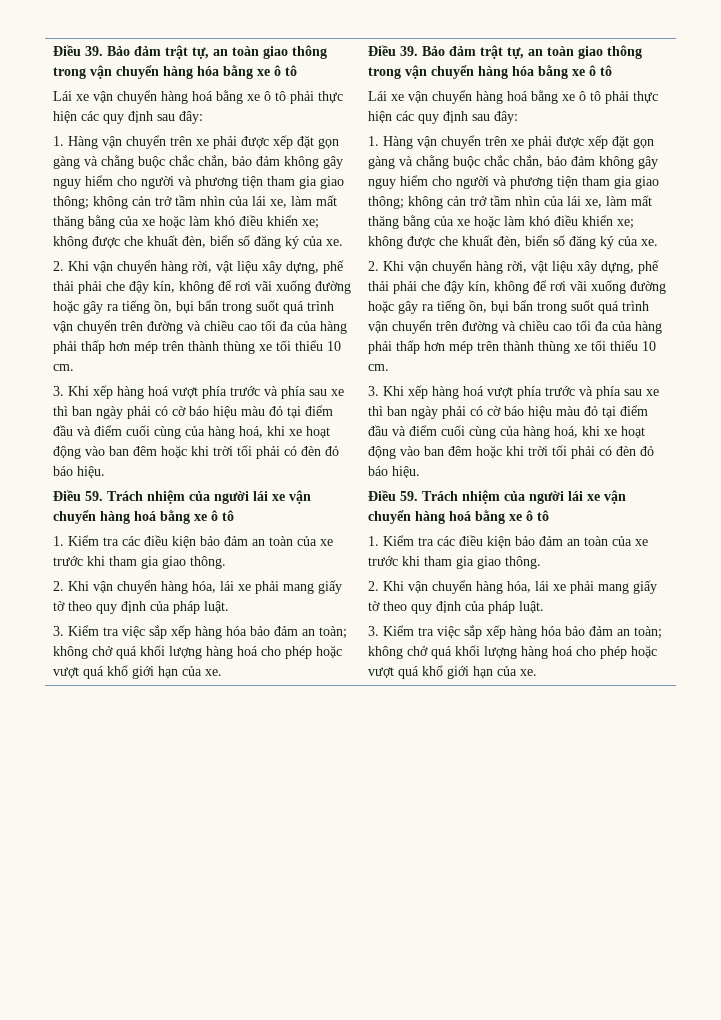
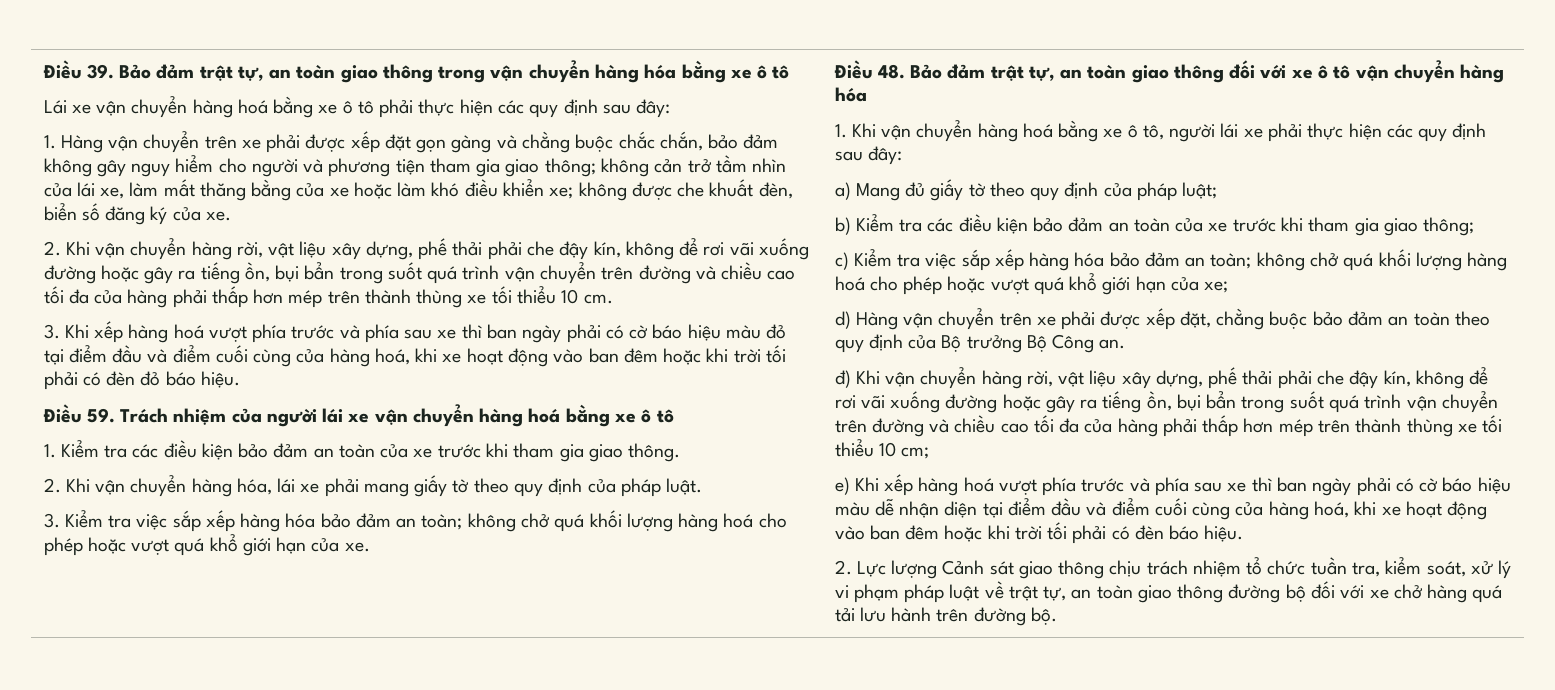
[399,45,642,59] [367,65,612,79] [367,90,658,104] [367,111,518,124] [367,135,654,149] [367,155,658,169] [367,175,659,189] [367,195,652,209] [367,215,634,229] [367,235,658,249] [367,261,379,271] 39. Bảo đảm trật tự, an toàn giao thông trong vận chuyển hàng hóa bằng xe ô tô // Lái xe vận chuyển hàng hoá bằng xe ô tô phải thực hiện các quy định sau đây: // 1. Hàng vận chuyển trên xe phải được xếp đặt gọn gàng và chằng buộc chắc chắn, bảo đảm không gây nguy hiểm cho người và phương tiện tham gia giao thông; không cản trở tầm nhìn của lái xe, làm mất thăng bằng của xe hoặc làm khó điều khiển xe; không được che khuất đèn, biển số đăng ký của xe. // 2. -> [877,60,1505,83] [834,87,867,102] [834,120,1487,142] [834,146,902,165] [834,179,1218,201] [834,214,1475,236] [834,249,1508,271] [834,273,1229,295] [834,308,1490,330] [834,334,1126,353] [834,370,851,388] 48. Bảo đảm trật tự, an toàn giao thông đối với xe ô tô vận chuyển hàng hóa // 1. Khi vận chuyển hàng hoá bằng xe ô tô, người lái xe phải thực hiện các quy định sau đây: // a) Mang đủ giấy tờ theo quy định của pháp luật; // b) Kiểm tra các điều kiện bảo đảm an toàn của xe trước khi tham gia giao thông; // c) Kiểm tra việc sắp xếp hàng hóa bảo đảm an toàn; không chở quá khối lượng hàng hoá cho phép hoặc vượt quá khổ giới hạn của xe; // d) Hàng vận chuyển trên xe phải được xếp đặt, chằng buộc bảo đảm an toàn theo quy định của Bộ trưởng Bộ Công an. // đ)
[367,364,389,371] [367,386,379,396] cm. // 3. -> [901,447,930,459] [834,477,850,495] cm; // e)
[583,406,598,416] đỏ -> [874,499,978,518] dễ nhận diện
[639,446,654,456] [367,466,420,478] [367,490,626,504] [367,510,549,524] [367,535,648,548] [367,556,541,569] [367,580,657,594] [367,601,544,614] [367,625,662,639] [367,645,657,659] [367,665,537,679] đỏ báo hiệu. // Điều 59. Trách nhiệm của người lái xe vận chuyển hàng hoá bằng xe ô tô // 1. Kiểm tra các điều kiện bảo đảm an toàn của xe trước khi tham gia giao thông. // 2. Khi vận chuyển hàng hóa, lái xe phải mang giấy tờ theo quy định của pháp luật. // 3. Kiểm tra việc sắp xếp hàng hóa bảo đảm an toàn; không chở quá khối lượng hàng hoá cho phép hoặc vượt quá khổ giới hạn của xe. -> [1169,525,1244,542] [834,557,1512,579] [834,581,1503,603] [834,607,1057,626] báo hiệu. // 2. Lực lượng Cảnh sát giao thông chịu trách nhiệm tổ chức tuần tra, kiểm soát, xử lý vi phạm pháp luật về trật tự, an toàn giao thông đường bộ đối với xe chở hàng quá tải lưu hành trên đường bộ.

